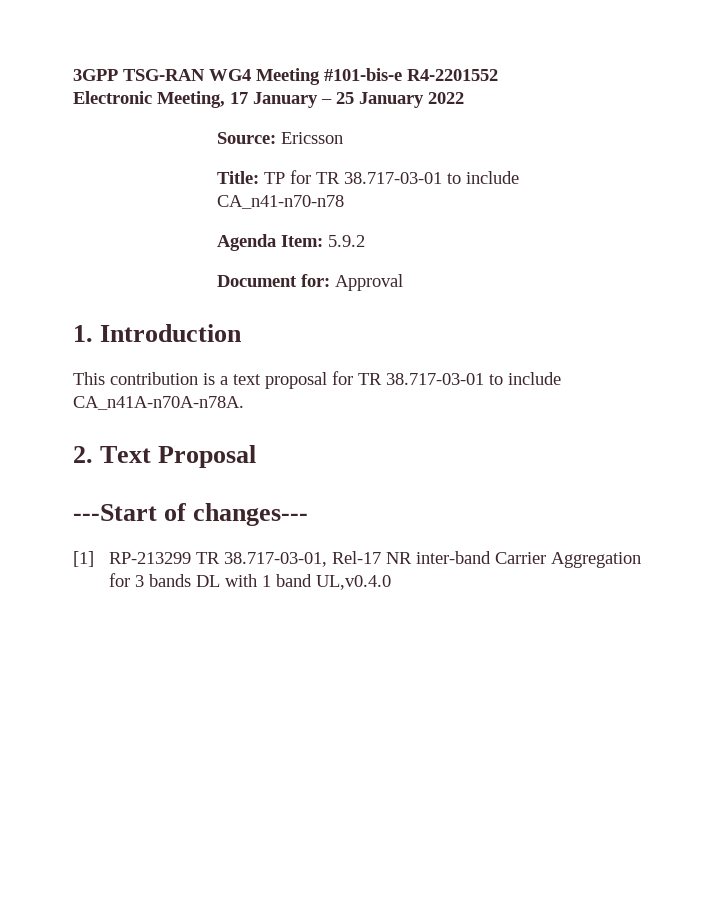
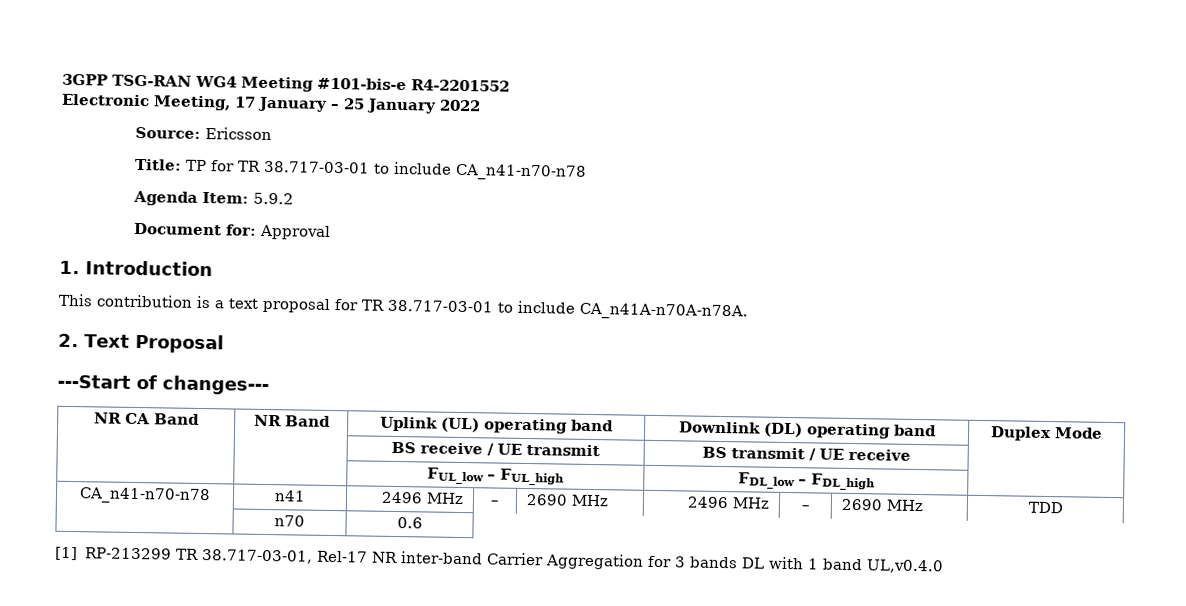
(309, 514) none -> [94,412,200,425] [253,414,331,427] [380,416,614,434] [678,421,937,439] [990,426,1103,442] [391,441,600,457] [701,446,911,461] [427,467,564,486] [737,472,875,491] [79,487,211,505] [274,490,306,502] [381,491,465,505] [490,500,499,505] [525,493,609,507] [687,496,771,509] [800,505,810,510] [840,498,924,512] [1027,501,1063,514] [274,515,305,527] [396,517,423,529] // NR CA Band | NR Band | Uplink (UL) operating band | Downlink (DL) operating band | Duplex Mode // | | BS receive / UE transmit | BS transmit / UE receive | // | | FUL_low – FUL_high | FDL_low – FDL_high | // CA_n41-n70-n78 | n41 | 2496 MHz | – | 2690 MHz | 2496 MHz | – | 2690 MHz | TDD // | n70 | 0.6

